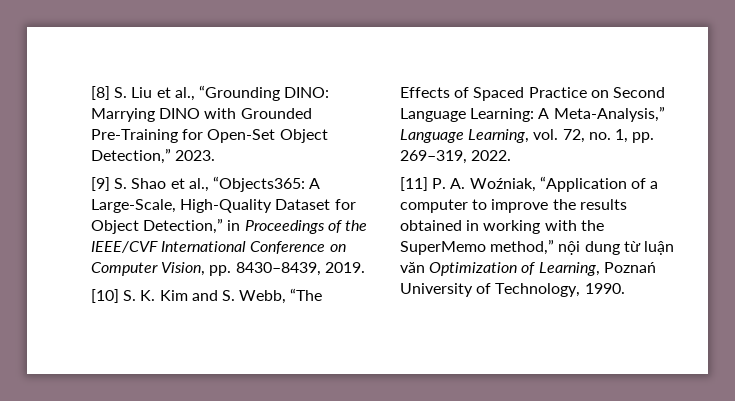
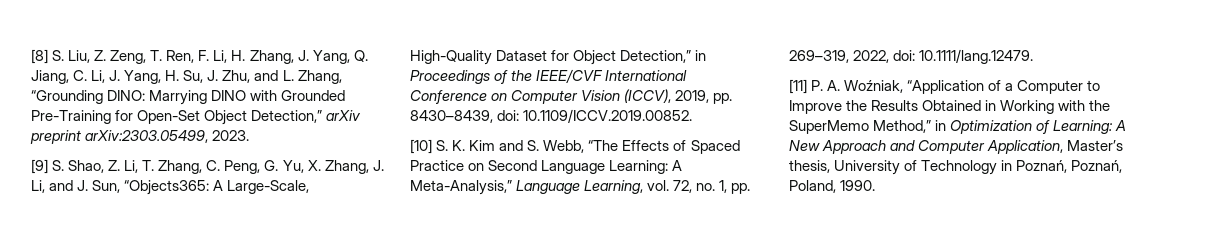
[131,87,195,101] Liu et al., -> [68,50,368,64] [31,70,342,84] Liu, Z. Zeng, T. Ren, F. Li, H. Zhang, J. Yang, Q. Jiang, C. Li, J. Yang, H. Su, J. Zhu, and L. Zhang,
(171, 156) none -> [326,110,362,121] [30,130,209,144] arXiv preprint arXiv:2303.05499,
[131,178,209,192] Shao et al., -> [68,160,384,174] [31,180,121,193] Shao, Z. Li, T. Zhang, C. Peng, G. Yu, X. Zhang, J. Li, and J. Sun,
[161,262,365,276] Vision, pp. 8430–8439, 2019. -> [581,89,733,104] [410,109,693,123] Vision (ICCV), 2019, pp. 8430–8439, doi: 10.1109/ICCV.2019.00852.
[471,150,512,161] 2022. -> [853,49,1034,64] 2022, doi: 10.1111/lang.12479.
[400,199,627,213] [400,220,604,234] [400,239,674,255] [400,262,656,276] [400,283,581,297] computer to improve the results obtained in working with the SuperMemo method,” nội dung từ luận văn Optimization of Learning, Poznań University of Technology, -> [1017,80,1101,94] [789,100,1111,114] [789,120,1127,134] [789,140,1124,154] [789,160,1123,175] [789,180,836,193] Computer to Improve the Results Obtained in Working with the SuperMemo Method,” in Optimization of Learning: A New Approach and Computer Application, Master’s thesis, University of Technology in Poznań, Poznań, Poland,

